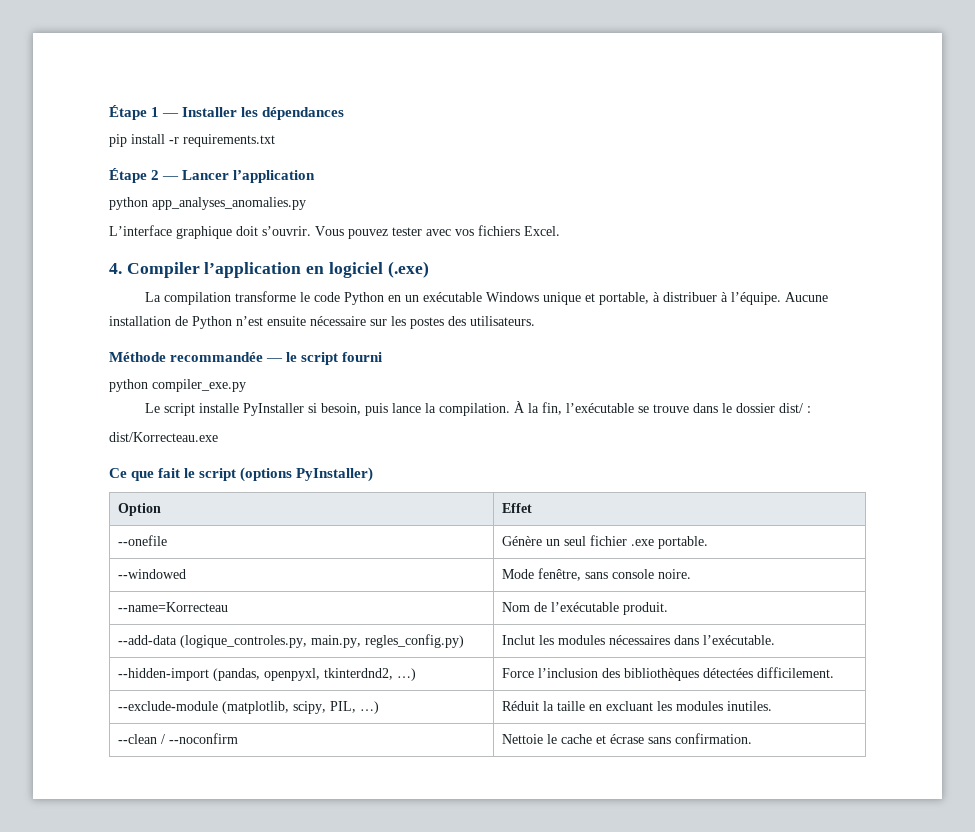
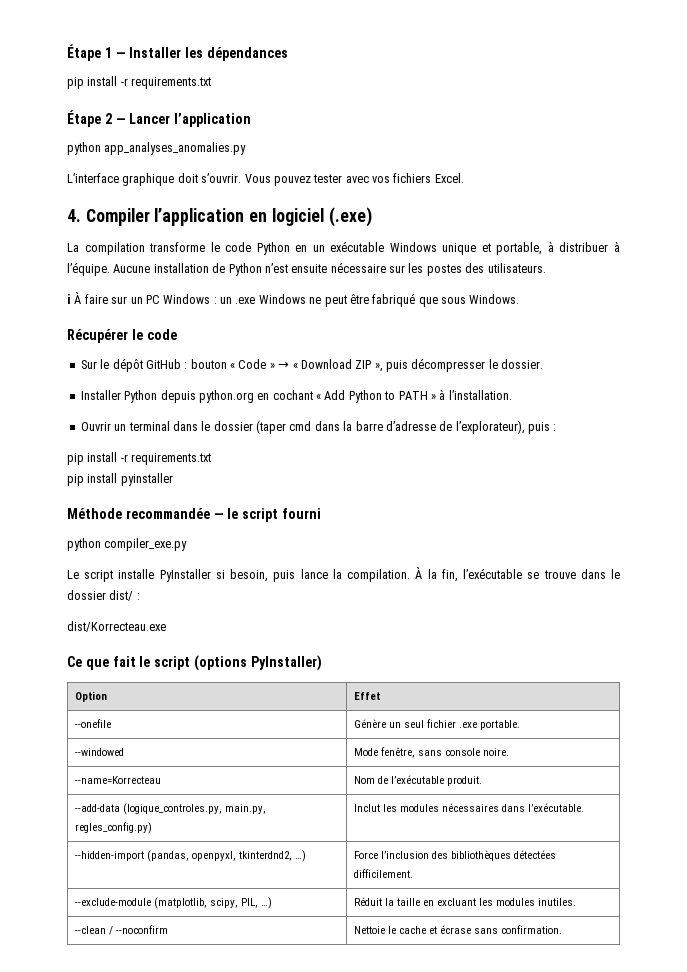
(535, 321) none -> [67,292,520,307] [67,329,177,343] [80,358,544,372] [80,389,512,403] [80,420,557,434] [67,452,212,465] [67,473,173,486] // ℹ À faire sur un PC Windows : un .exe Windows ne peut être fabriqué que sous Windows. // Récupérer le code // Sur le dépôt GitHub : bouton « Code » → « Download ZIP », puis décompresser le dossier. // Installer Python depuis python.org en cochant « Add Python to PATH » à l’installation. // Ouvrir un terminal dans le dossier (taper cmd dans la barre d’adresse de l’explorateur), puis : // pip install -r requirements.txt // pip install pyinstaller

